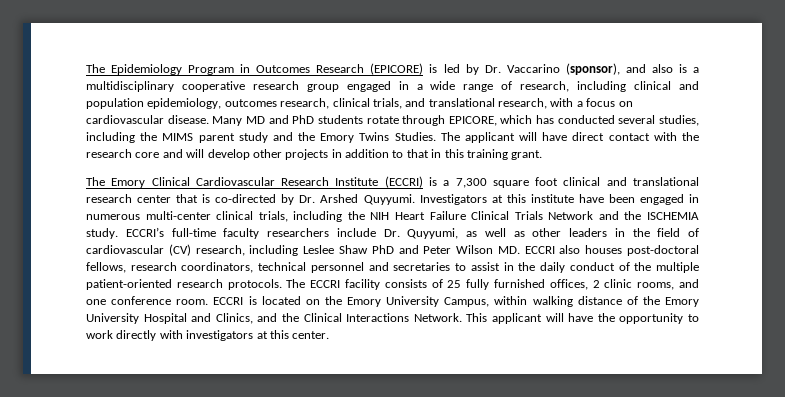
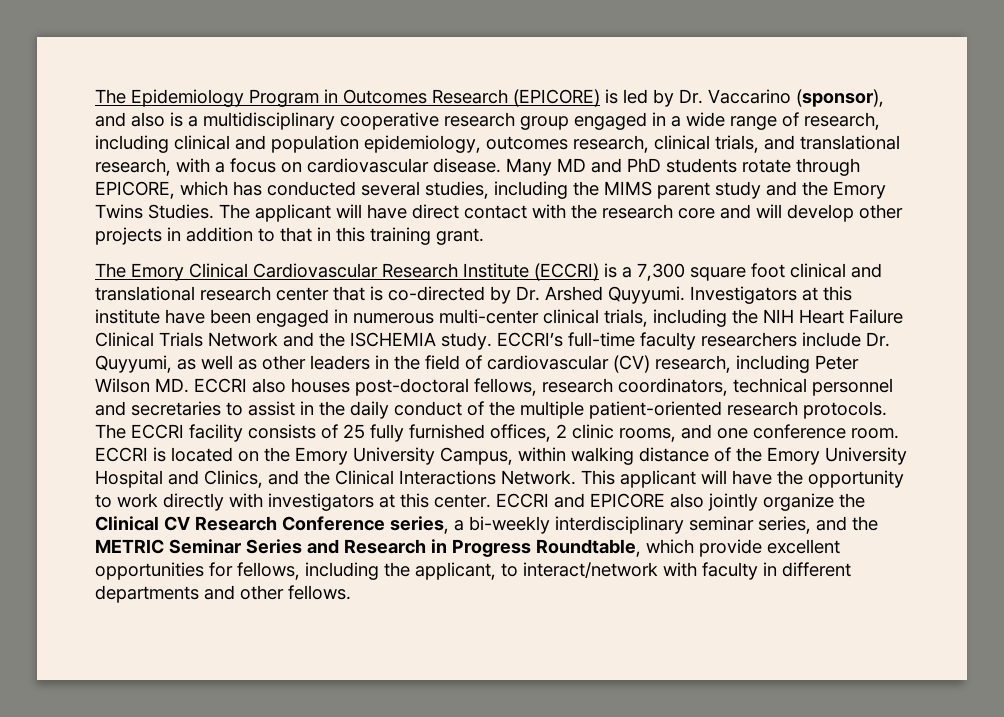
[303,245,419,254] Leslee Shaw PhD and -> (810, 364) none
(330, 335) none -> [496,493,865,511] [95,516,878,534] [95,539,840,557] [95,562,851,580] [95,585,351,603] ECCRI and EPICORE also jointly organize the Clinical CV Research Conference series, a bi-weekly interdisciplinary seminar series, and the METRIC Seminar Series and Research in Progress Roundtable, which provide excellent opportunities for fellows, including the applicant, to interact/network with faculty in different departments and other fellows.

